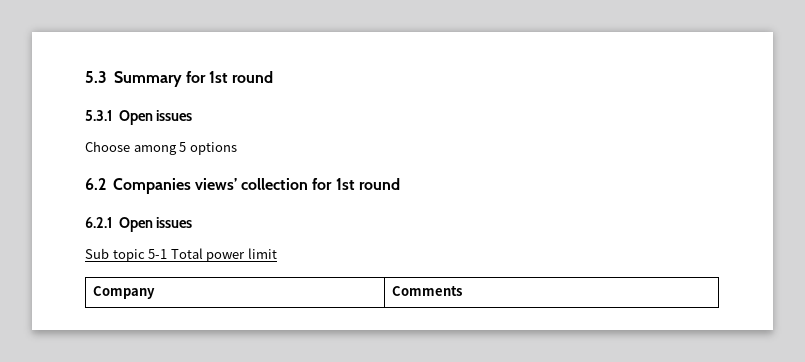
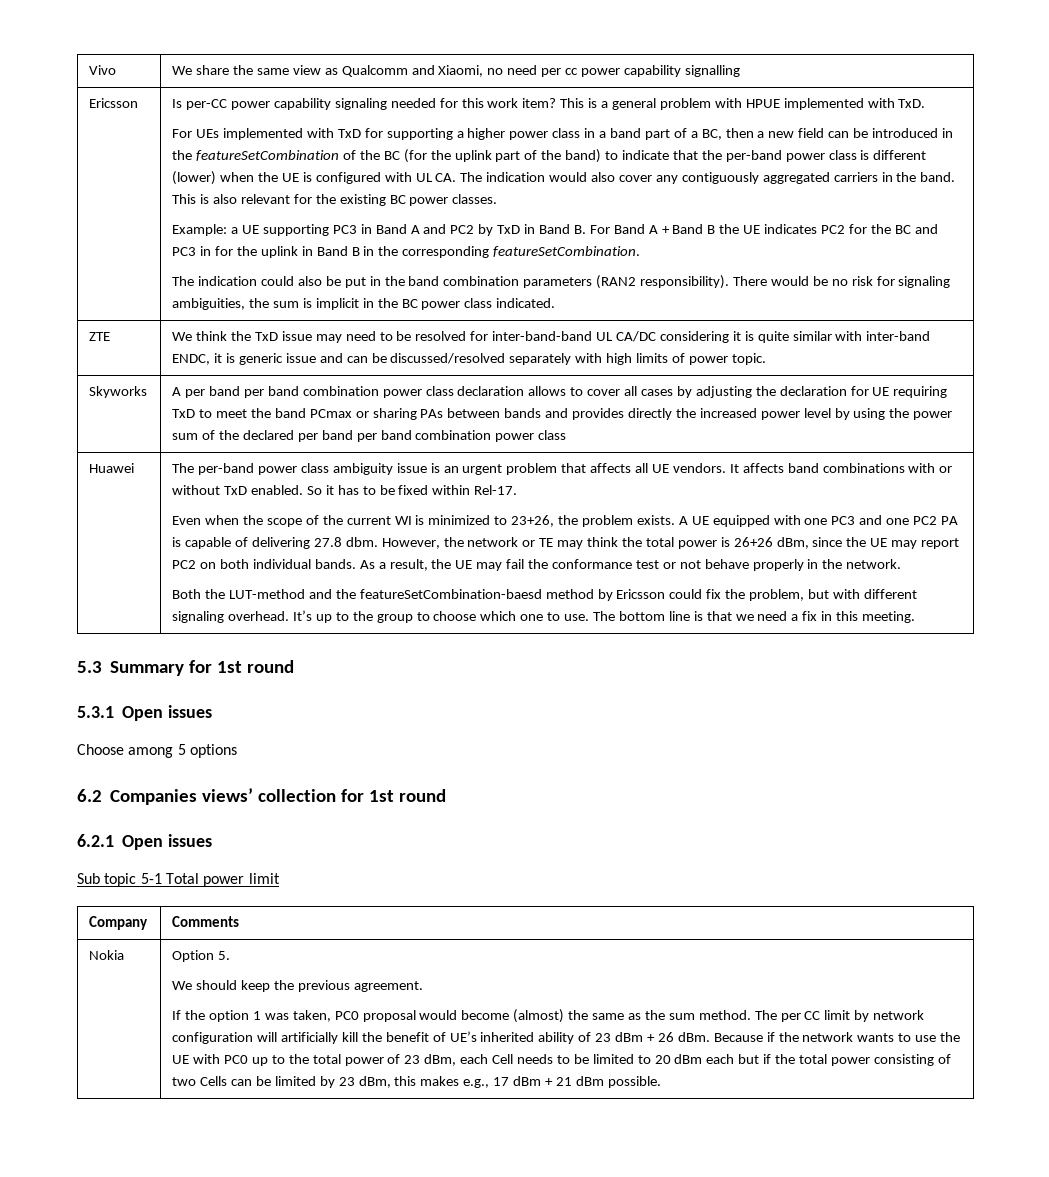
(85, 77) none -> [89,65,117,75] [172,65,740,77] [89,98,139,108] [172,98,926,110] [172,128,953,140] [172,149,927,163] [172,171,956,185] [172,194,498,206] [172,224,938,236] [172,246,641,258] [172,275,951,289] [172,298,556,310] [89,332,111,341] [172,331,931,343] [172,353,766,365] [89,386,148,398] [172,386,948,398] [172,408,953,420] [172,430,567,442] [89,463,135,473] [172,463,953,475] [172,485,518,495] [172,515,959,527] [172,537,960,549] [172,559,902,571] [172,589,917,601] [172,610,916,623] Vivo | We share the same view as Qualcomm and Xiaomi, no need per cc power capability signalling // Ericsson | Is per-CC power capability signaling needed for this work item? This is a general problem with HPUE implemented with TxD. // For UEs implemented with TxD for supporting a higher power class in a band part of a BC, then a new field can be introduced in the featureSetCombination of the BC (for the uplink part of the band) to indicate that the per-band power class is different (lower) when the UE is configured with UL CA. The indication would also cover any contiguously aggregated carriers in the band. This is also relevant for the existing BC power classes. // Example: a UE supporting PC3 in Band A and PC2 by TxD in Band B. For Band A + Band B the UE indicates PC2 for the BC and PC3 in for the uplink in Band B in the corresponding featureSetCombination. // The indication could also be put in the band combination parameters (RAN2 responsibility). There would be no risk for signaling ambiguities, the sum is implicit in the BC power class indicated. // ZTE | We think the TxD issue may need to be resolved for inter-band-band UL CA/DC considering it is quite similar with inter-band ENDC, it is generic issue and can be discussed/resolved separately with high limits of power topic. // Skyworks | A per band per band combination power class declaration allows to cover all cases by adjusting the declaration for UE requiring TxD to meet the band PCmax or sharing PAs between bands and provides directly the increased power level by using the power sum of the declared per band per band combination power class // Huawei | The per-band power class ambiguity issue is an urgent problem that affects all UE vendors. It affects band combinations with or without TxD enabled. So it has to be fixed within Rel-17. // Even when the scope of the current WI is minimized to 23+26, the problem exists. A UE equipped with one PC3 and one PC2 PA is capable of delivering 27.8 dbm. However, the network or TE may think the total power is 26+26 dBm, since the UE may report PC2 on both individual bands. As a result, the UE may fail the conformance test or not behave properly in the network. // Both the LUT-method and the featureSetCombination-baesd method by Ericsson could fix the problem, but with different signaling overhead. It’s up to the group to choose which one to use. The bottom line is that we need a fix in this meeting. //
(462, 291) none -> [89,950,125,960] [172,950,231,962] [172,980,423,992] [172,1009,925,1023] [172,1031,961,1044] [172,1054,951,1066] [172,1076,661,1088] // Nokia | Option 5. // We should keep the previous agreement. // If the option 1 was taken, PC0 proposal would become (almost) the same as the sum method. The per CC limit by network configuration will artificially kill the benefit of UE’s inherited ability of 23 dBm + 26 dBm. Because if the network wants to use the UE with PC0 up to the total power of 23 dBm, each Cell needs to be limited to 20 dBm each but if the total power consisting of two Cells can be limited by 23 dBm, this makes e.g., 17 dBm + 21 dBm possible.

